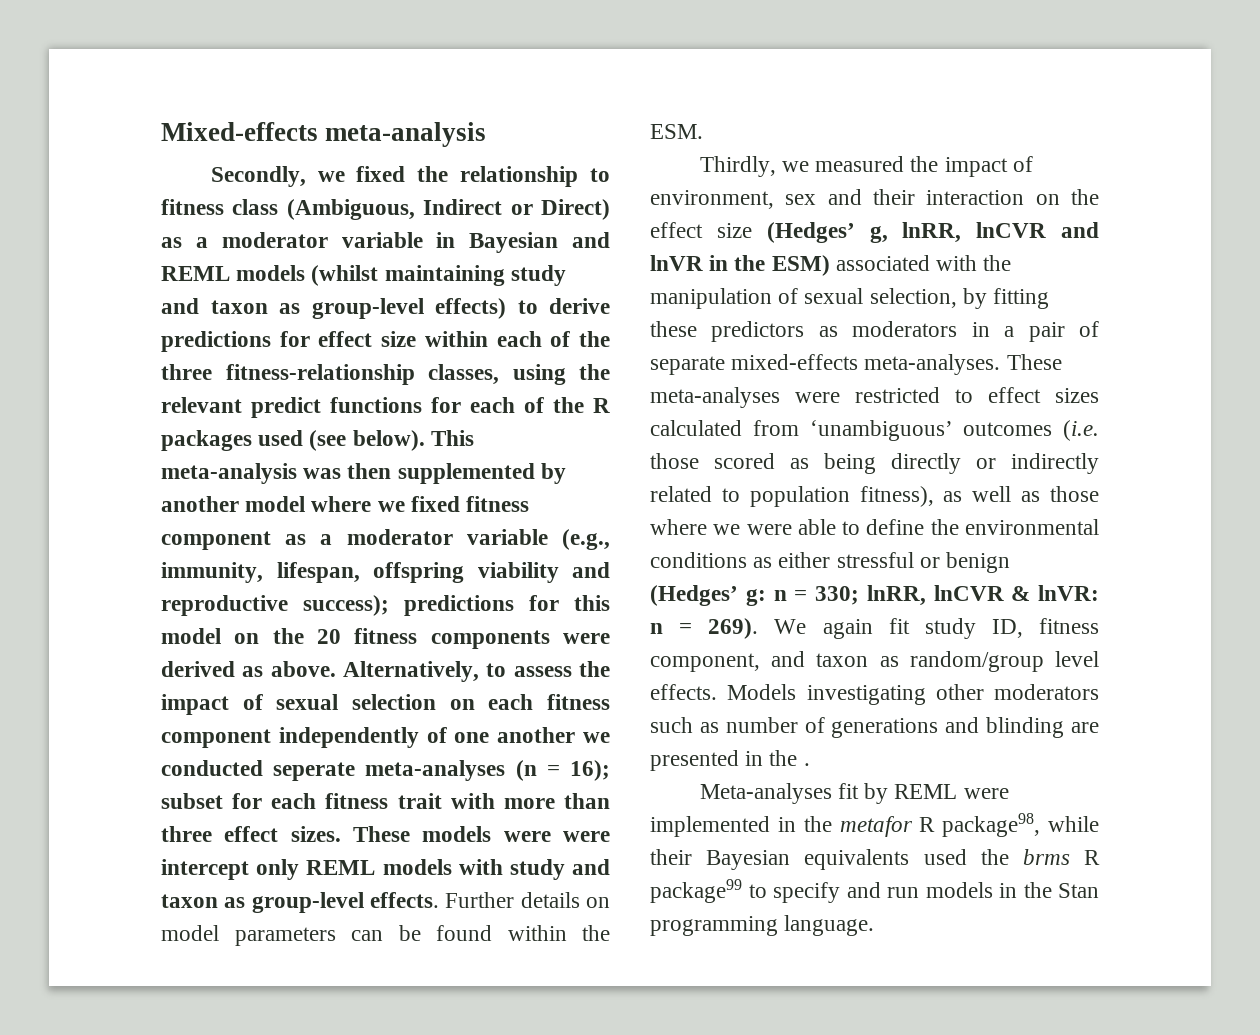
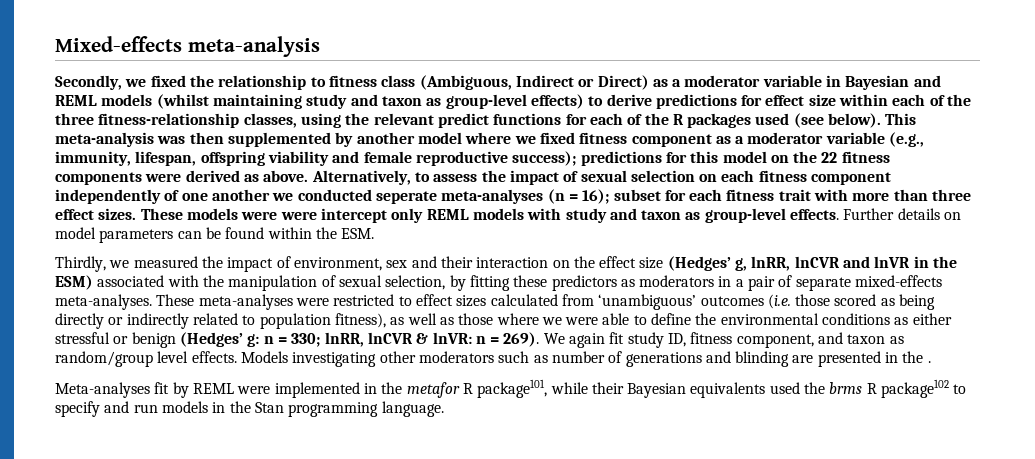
(610, 570) none -> [363,151,412,163] female
[317,629,341,644] 20 -> [821,152,838,163] 22
[942,813,1041,837] package98, -> [477,379,548,398] package101,
[650,879,742,903] package99 -> [881,379,950,398] package102

